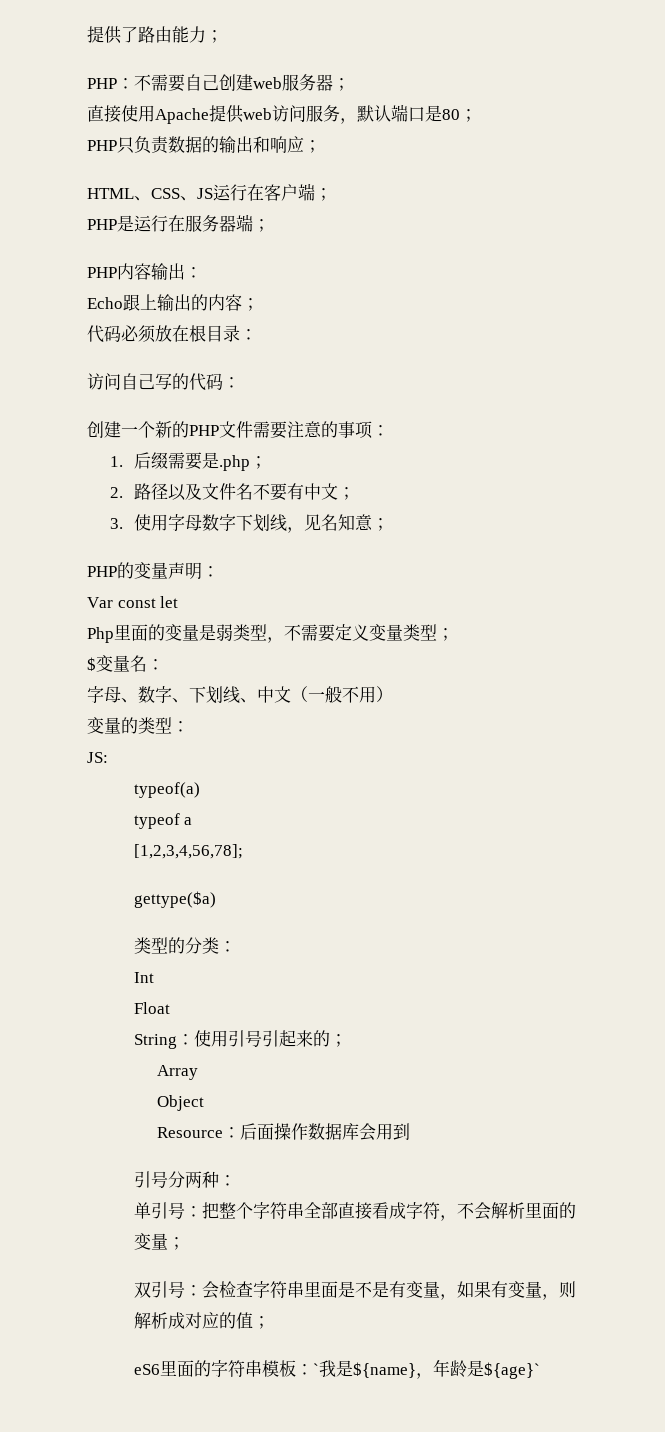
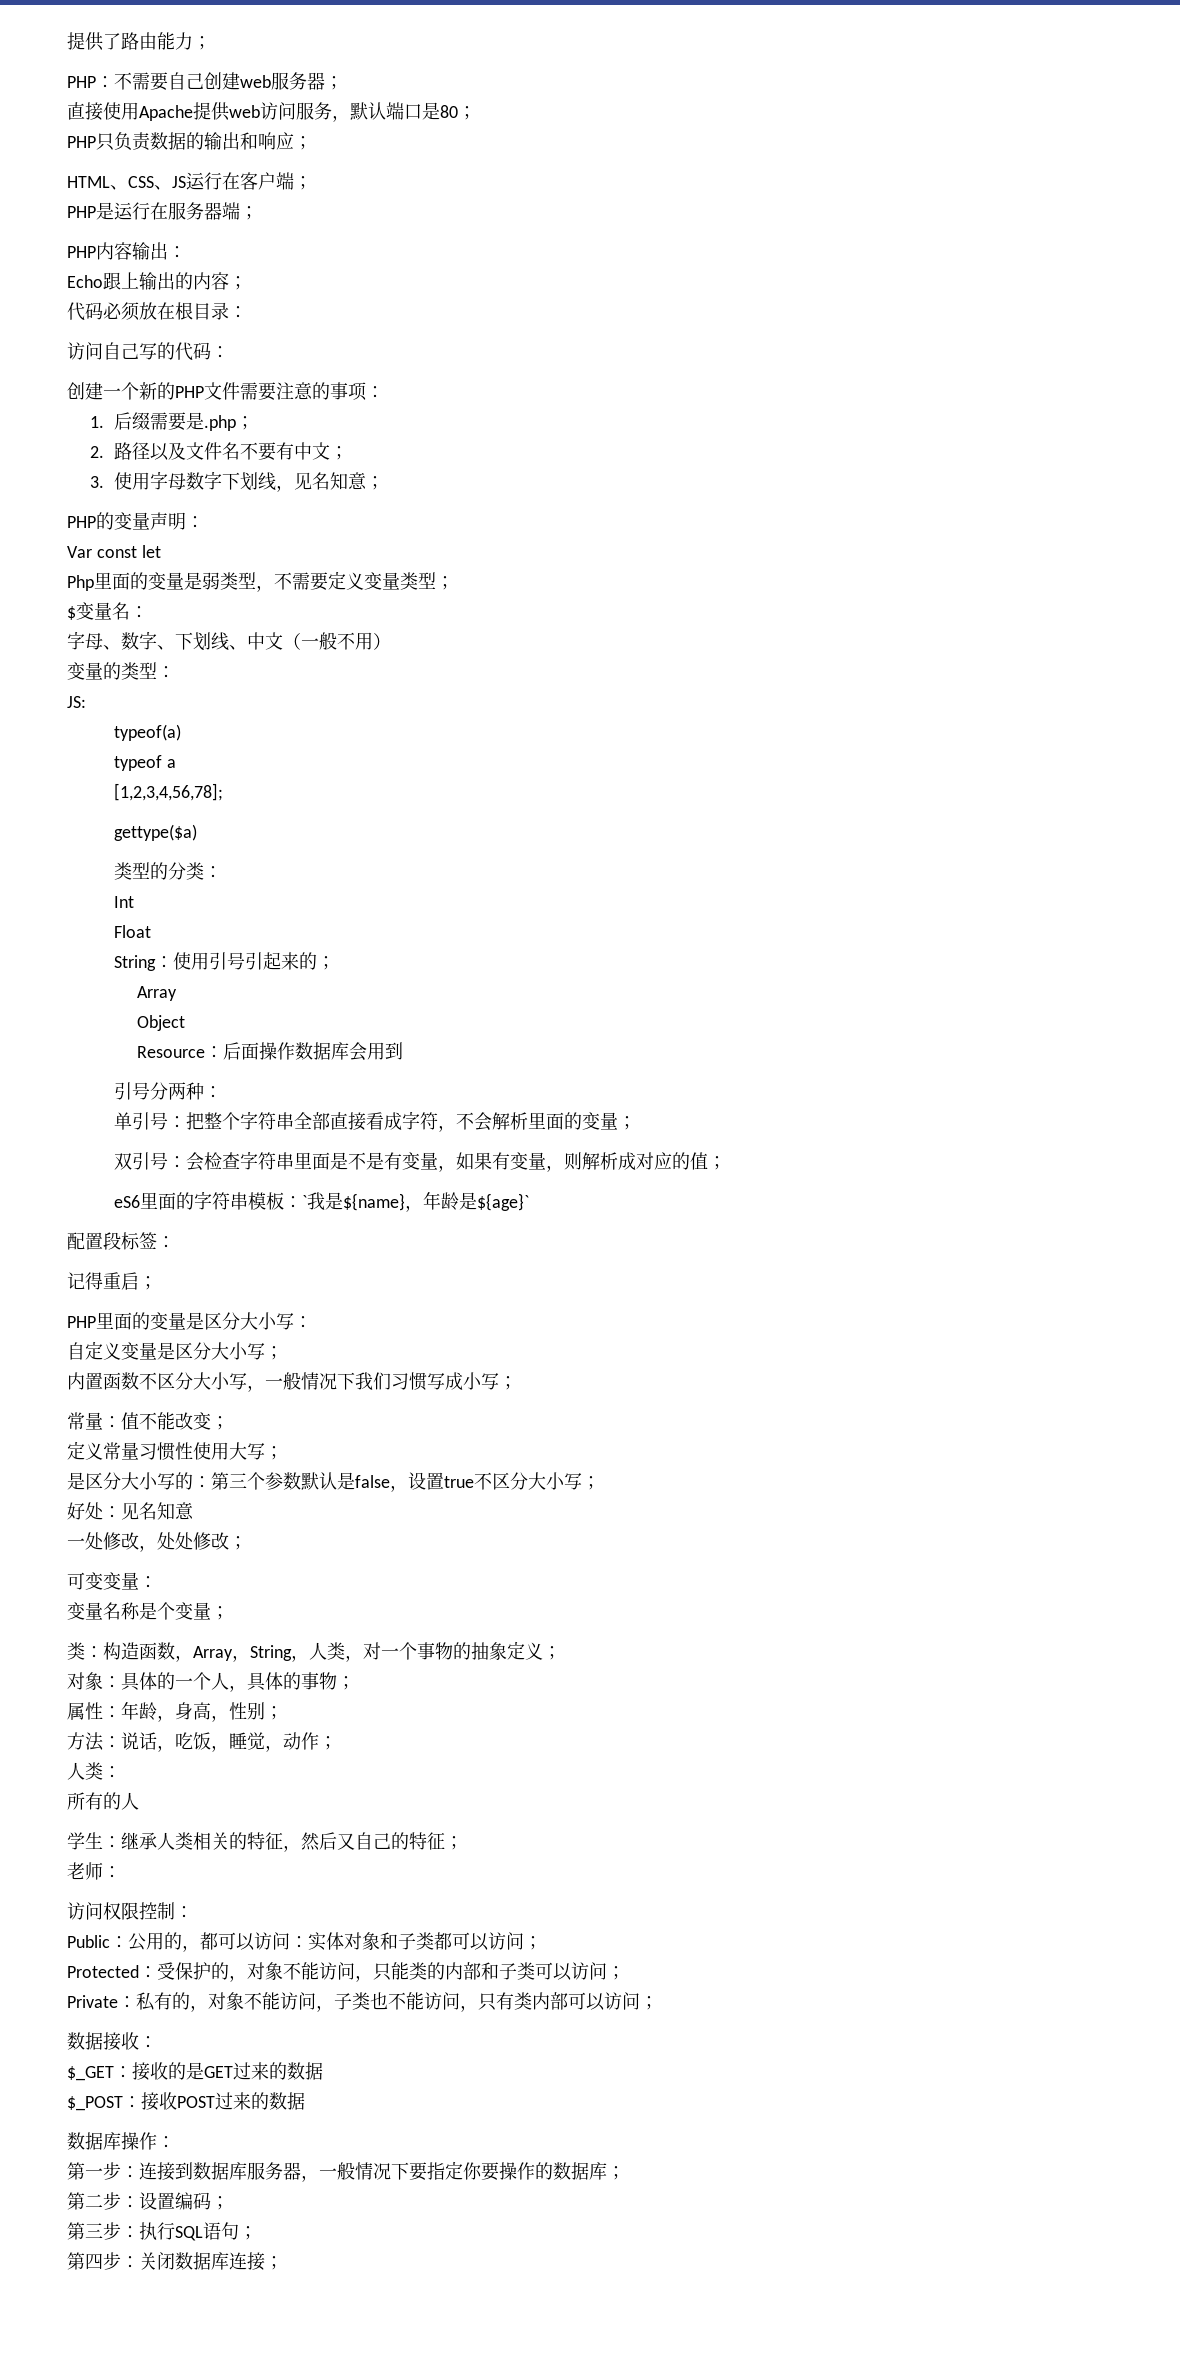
(540, 1370) none -> [67,1232,175,1250] [67,1272,157,1290] [67,1312,312,1330] [67,1341,283,1360] [67,1372,517,1392] [67,1412,229,1430] [67,1441,283,1461] [67,1472,600,1492] [67,1502,194,1520] [67,1532,247,1552] [67,1572,157,1590] [67,1602,229,1620] [67,1641,561,1662] [67,1672,355,1692] [67,1701,283,1722] [67,1732,337,1752] [67,1762,121,1780] [67,1792,139,1810] [67,1832,463,1852] [67,1862,121,1880] [67,1902,193,1920] [67,1932,542,1952] [67,1962,625,1982] [67,1992,658,2012] [67,2032,157,2051] [67,2062,323,2081] [67,2092,305,2111] [67,2132,175,2150] [67,2161,625,2182] [67,2192,229,2210] [67,2222,257,2241] [67,2252,283,2271] // 配置段标签： // 记得重启； // PHP里面的变量是区分大小写： // 自定义变量是区分大小写； // 内置函数不区分大小写，一般情况下我们习惯写成小写； // 常量：值不能改变； // 定义常量习惯性使用大写； // 是区分大小写的：第三个参数默认是false，设置true不区分大小写； // 好处：见名知意 // 一处修改，处处修改； // 可变变量： // 变量名称是个变量； // 类：构造函数，Array，String，人类，对一个事物的抽象定义； // 对象：具体的一个人，具体的事物； // 属性：年龄，身高，性别； // 方法：说话，吃饭，睡觉，动作； // 人类： // 所有的人 // 学生：继承人类相关的特征，然后又自己的特征； // 老师： // 访问权限控制： // Public：公用的，都可以访问：实体对象和子类都可以访问； // Protected：受保护的，对象不能访问，只能类的内部和子类可以访问； // Private：私有的，对象不能访问，子类也不能访问，只有类内部可以访问； // 数据接收： // $_GET：接收的是GET过来的数据 // $_POST：接收POST过来的数据 // 数据库操作： // 第一步：连接到数据库服务器，一般情况下要指定你要操作的数据库； // 第二步：设置编码； // 第三步：执行SQL语句； // 第四步：关闭数据库连接；

